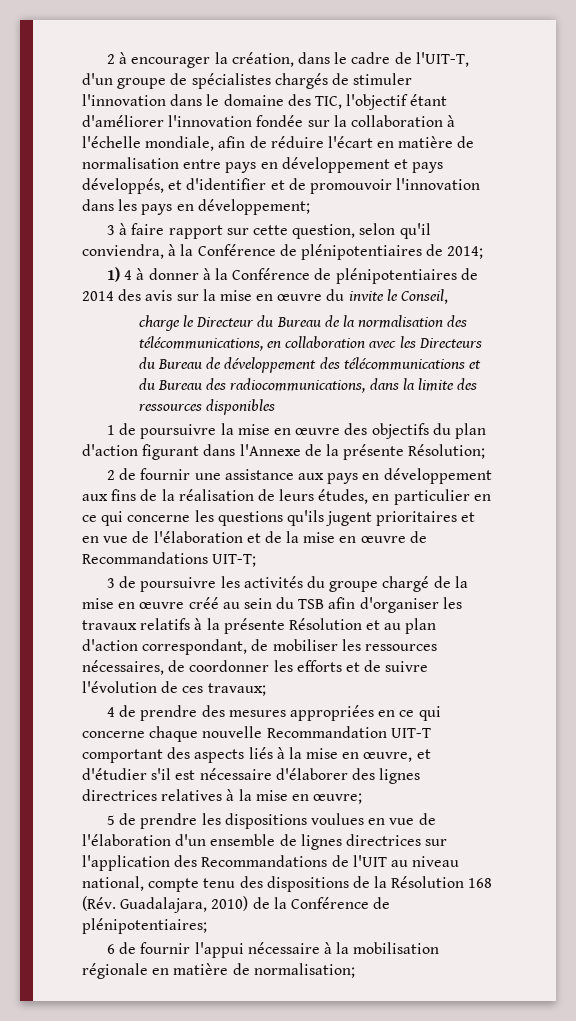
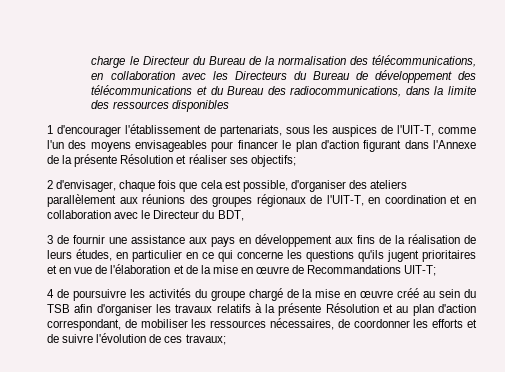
[107,52,469,68] [82,73,413,89] [82,94,448,110] [82,115,456,127] [82,136,475,151] [82,157,444,173] [82,178,481,194] [82,199,310,215] [107,223,431,239] [82,244,484,260] [107,267,478,284] [82,289,449,304] 2 à encourager la création, dans le cadre de l'UIT-T, d'un groupe de spécialistes chargés de stimuler l'innovation dans le domaine des TIC, l'objectif étant d'améliorer l'innovation fondée sur la collaboration à l'échelle mondiale, afin de réduire l'écart en matière de normalisation entre pays en développement et pays développés, et d'identifier et de promouvoir l'innovation dans les pays en développement; // 3 à faire rapport sur cette question, selon qu'il conviendra, à la Conférence de plénipotentiaires de 2014; // 1) 4 à donner à la Conférence de plénipotentiaires de 2014 des avis sur la mise en œuvre du invite le Conseil, // -> (91, 62) none
[119,423,451,439] de poursuivre la mise en œuvre des objectifs du -> [56,124,476,137] [47,140,292,152] d'encourager l'établissement de partenariats, sous les auspices de l'UIT-T, comme l'un des moyens envisageables pour financer le
[408,444,486,459] [107,470,116,480] Résolution; // 2 -> [120,154,296,167] [47,180,408,192] [47,194,477,207] [47,210,244,221] [47,235,53,244] Résolution et réaliser ses objectifs; // 2 d'envisager, chaque fois que cela est possible, d'organiser des ateliers parallèlement aux réunions des groupes régionaux de l'UIT-T, en coordination et en collaboration avec le Directeur du BDT, // 3
[107,578,116,588] 3 -> [47,289,54,298] 4
[107,705,441,721] [82,726,431,742] [82,747,431,763] [82,768,421,784] [82,789,363,804] [107,813,436,829] [82,834,448,850] [82,855,460,871] [82,876,493,892] [82,896,391,913] [82,918,207,934] [107,942,440,958] [82,963,355,979] // 4 de prendre des mesures appropriées en ce qui concerne chaque nouvelle Recommandation UIT-T comportant des aspects liés à la mise en œuvre, et d'étudier s'il est nécessaire d'élaborer des lignes directrices relatives à la mise en œuvre; // 5 de prendre les dispositions voulues en vue de l'élaboration d'un ensemble de lignes directrices sur l'application des Recommandations de l'UIT au niveau national, compte tenu des dispositions de la Résolution 168 (Rév. Guadalajara, 2010) de la Conférence de plénipotentiaires; // 6 de fournir l'appui nécessaire à la mobilisation régionale en matière de normalisation; -> (226, 339) none

